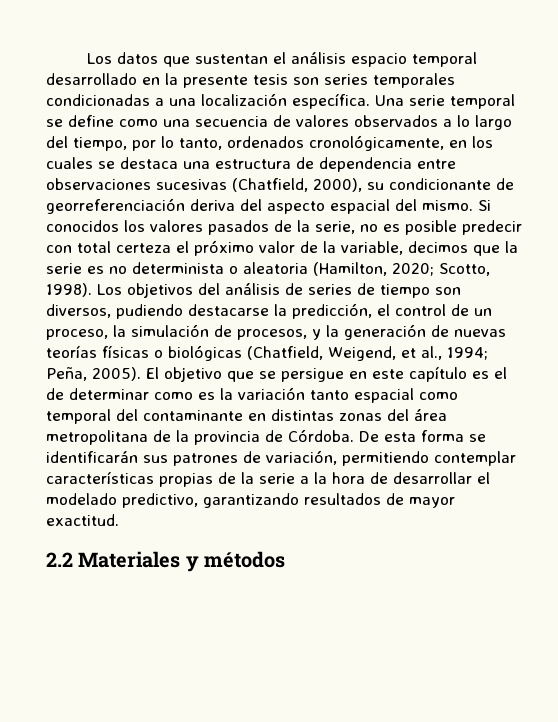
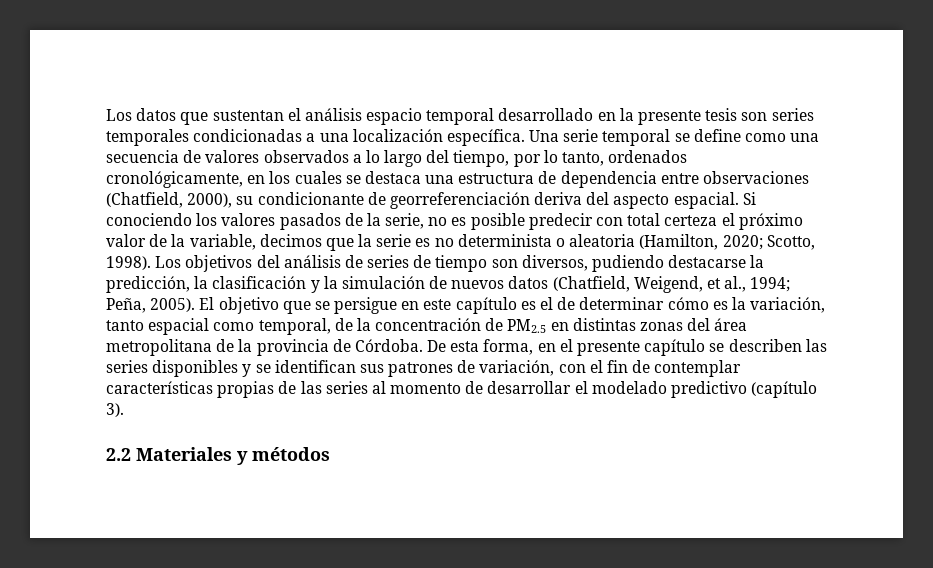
[156,179,227,190] sucesivas -> (810, 177) none
[330,199,491,214] [46,220,119,232] espacial del mismo. Si conocidos -> [673,192,756,209] [106,213,192,226] espacial. Si conociendo
[377,304,492,316] [46,324,506,340] [46,345,242,361] el control de un proceso, la simulación de procesos, y la generación de nuevas teorías físicas o biológicas -> [194,276,549,293] la clasificación y la simulación de nuevos datos
[154,392,193,400] como -> [667,297,709,310] cómo
[238,387,305,400] variación -> [750,297,826,313] variación,
[46,409,243,424] temporal del contaminante -> [258,318,547,335] temporal, de la concentración de PM2.5
[421,430,486,442] [46,450,516,466] [46,471,490,487] [46,493,455,508] [46,514,119,526] forma se identificarán sus patrones de variación, permitiendo contemplar características propias de la serie a la hora de desarrollar el modelado predictivo, garantizando resultados de mayor exactitud. -> [483,339,827,356] [106,360,742,377] [106,381,818,398] [106,403,124,417] forma, en el presente capítulo se describen las series disponibles y se identifican sus patrones de variación, con el fin de contemplar características propias de las series al momento de desarrollar el modelado predictivo (capítulo 3).

